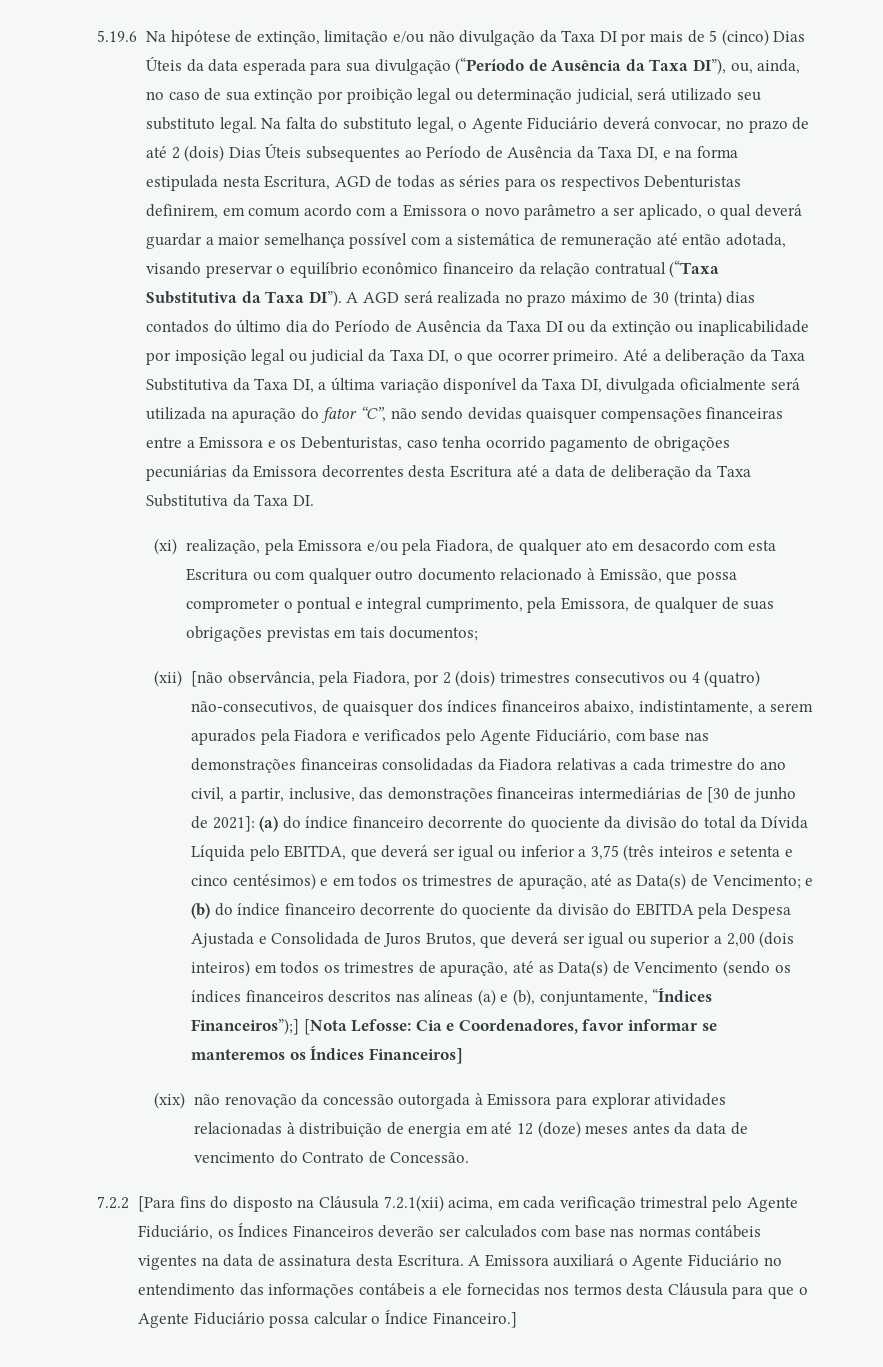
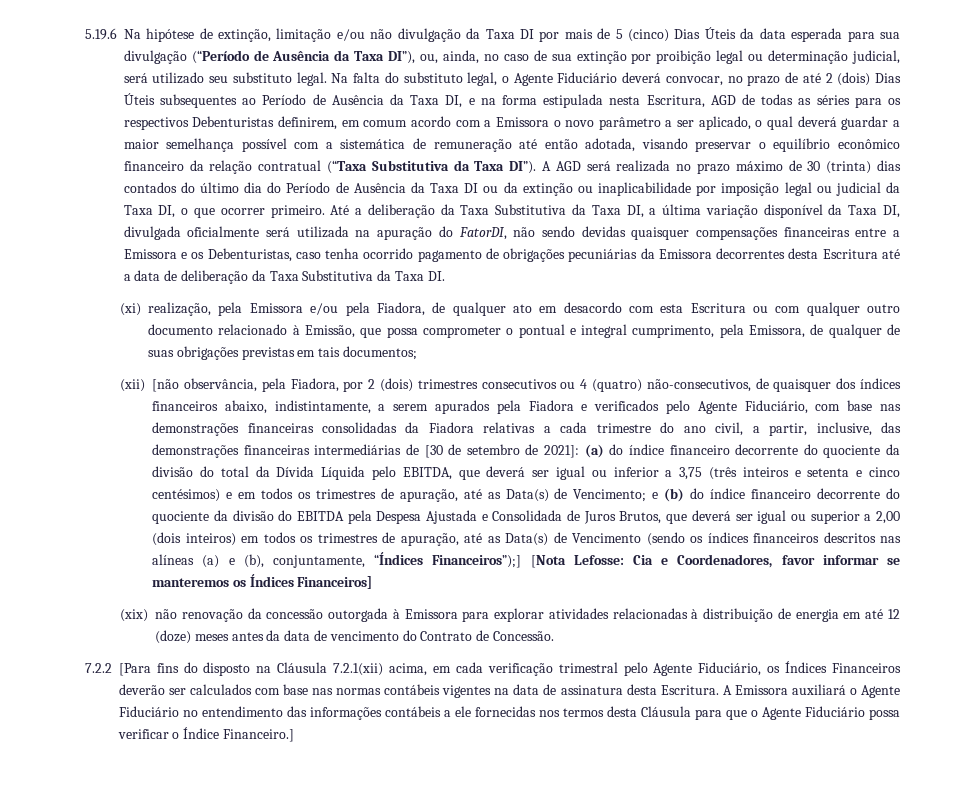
[321,406,386,423] fator “C”, -> [458,227,507,240] FatorDI,
[754,787,797,803] junho -> [466,444,520,455] setembro
[313,1312,368,1325] calcular -> [117,729,169,739] verificar

